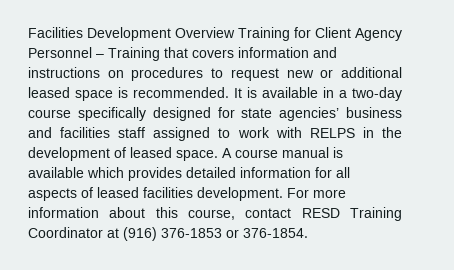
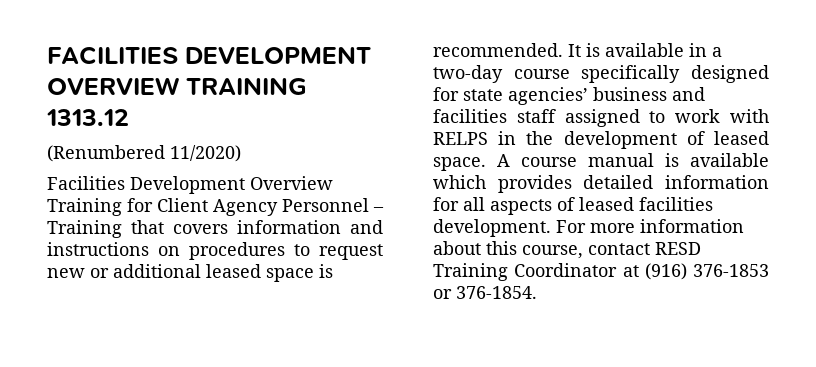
(28, 32) none -> [47,46,371,65] [47,77,307,95] [46,109,129,126] [47,145,241,162] FACILITIES DEVELOPMENT OVERVIEW TRAINING 1313.12 // (Renumbered 11/2020) //

